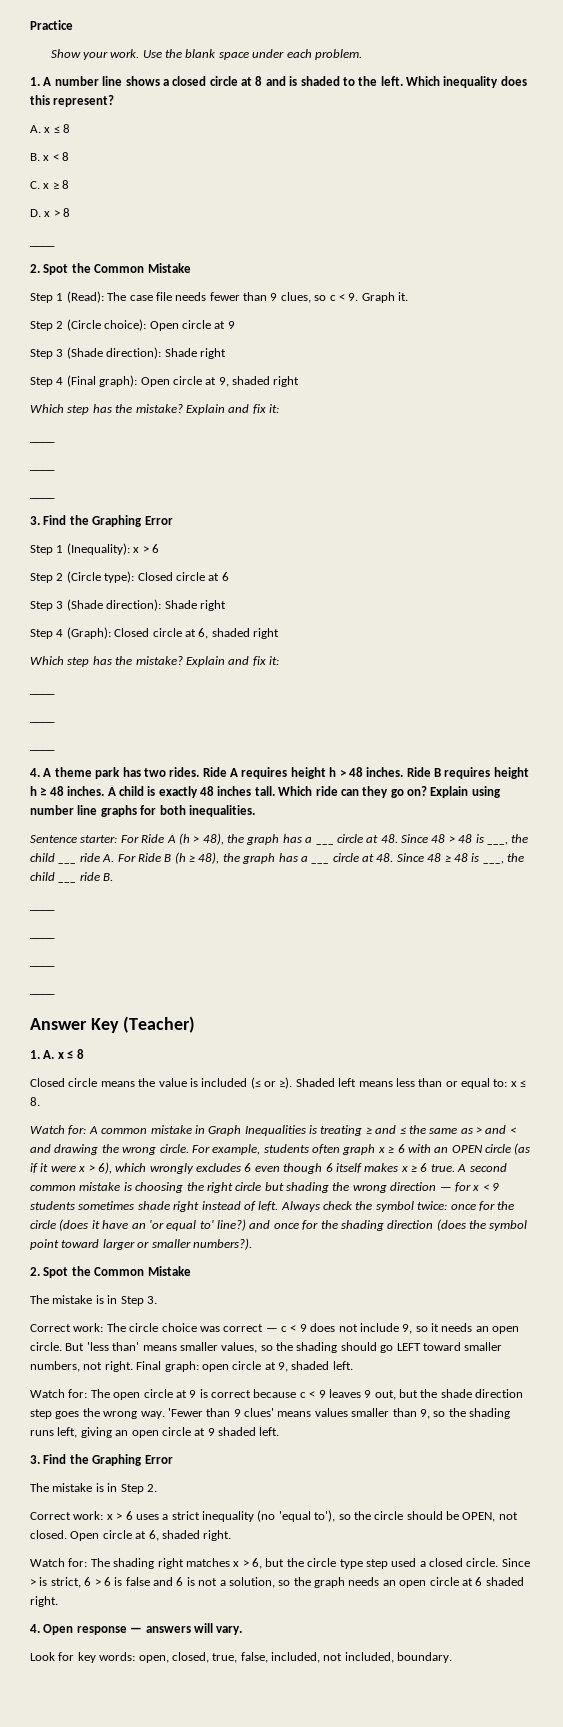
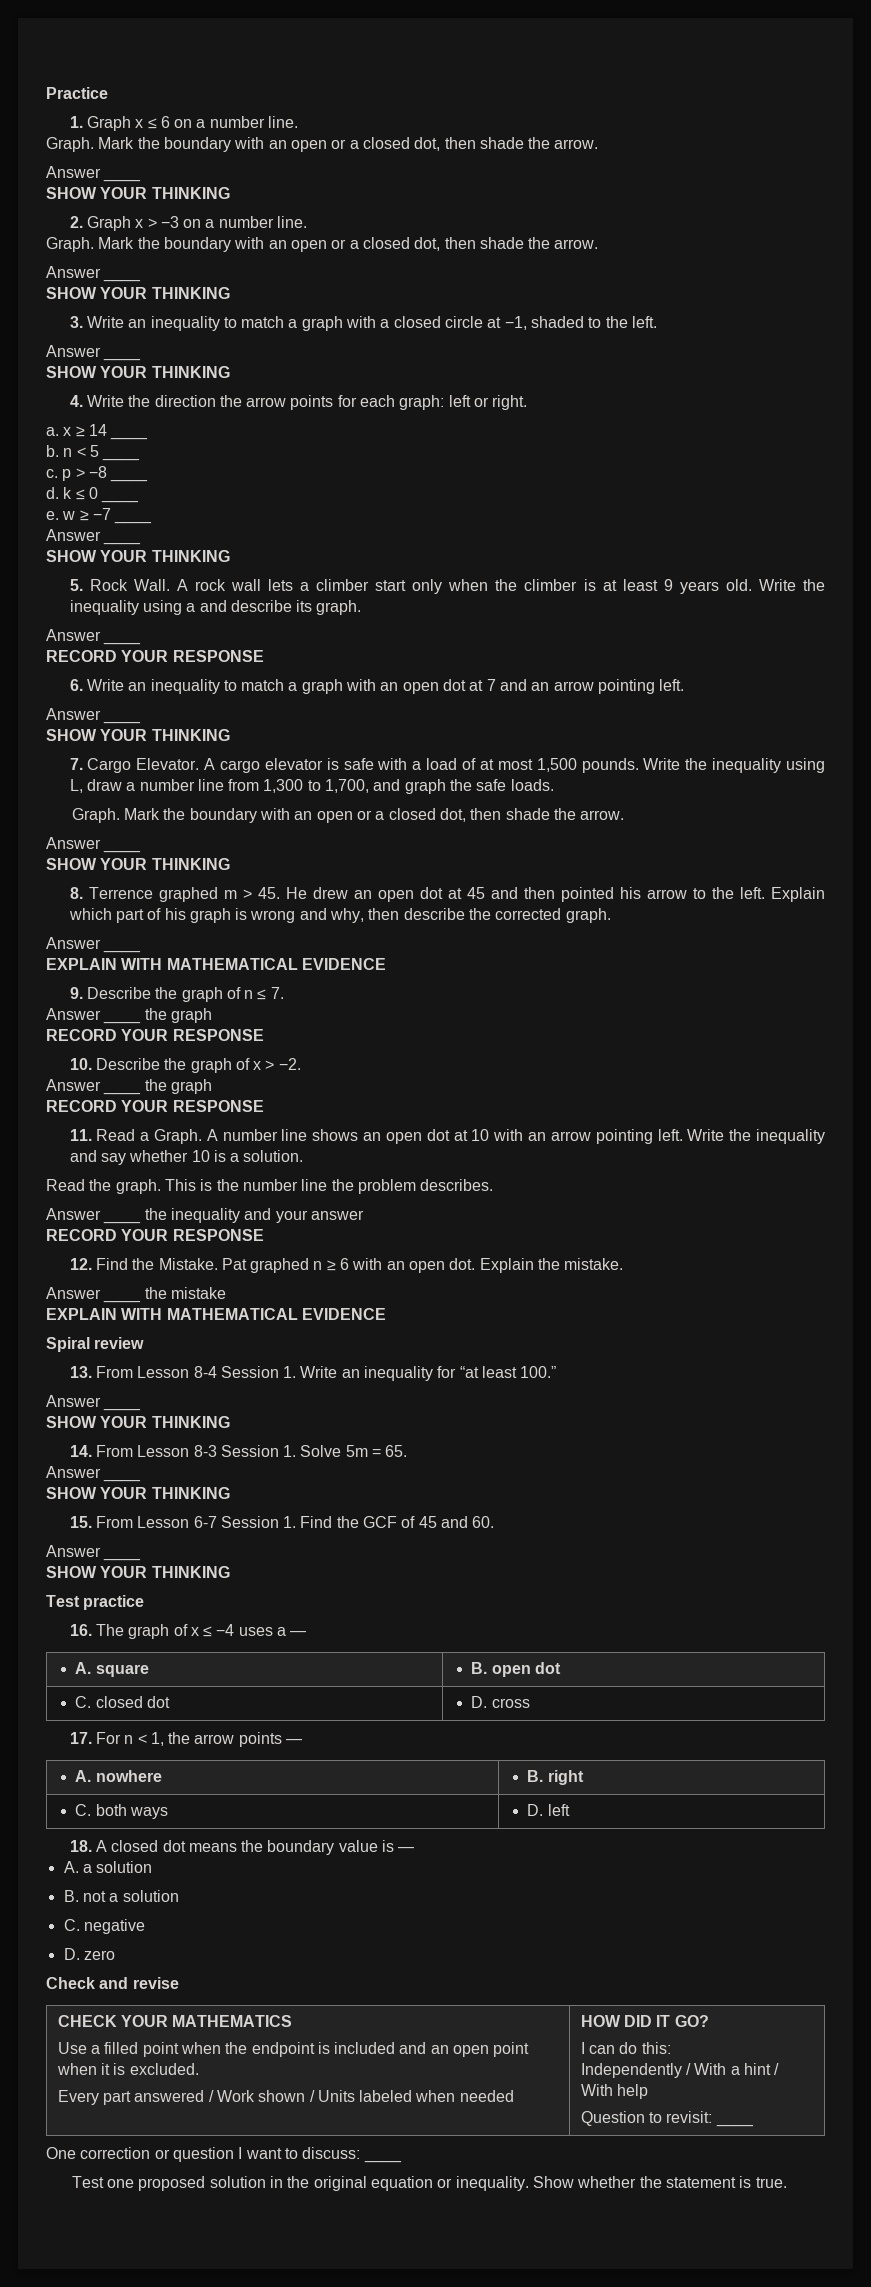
[50,49,362,60] [30,76,527,88] [30,95,115,107] [30,124,71,133] [30,152,70,161] [30,180,70,189] [30,208,71,217] [30,245,55,247] [30,263,191,275] [30,291,408,303] [30,319,235,331] [30,347,226,359] [30,375,300,387] [30,404,279,415] [30,441,55,443] [30,469,55,471] [30,497,55,499] [30,515,173,527] [30,543,159,555] [30,571,229,583] [30,599,226,611] [30,627,279,639] [30,656,279,667] [30,693,55,695] [30,721,55,723] [30,749,55,751] [30,767,529,779] [30,786,501,798] [30,805,255,817] [30,833,313,845] [315,843,334,845] [336,834,529,845] [30,853,55,862] [58,862,77,864] [79,852,308,864] [311,862,330,864] [332,853,524,864] [30,872,55,881] [58,881,77,883] [79,872,114,881] [30,909,55,911] [30,937,55,939] [30,965,55,967] [30,993,55,995] [30,1016,196,1033] [30,1049,84,1059] [30,1077,527,1089] [30,1097,40,1106] [30,1125,517,1136] [30,1143,531,1155] [30,1162,507,1174] [30,1182,499,1193] [30,1201,515,1212] [30,1219,528,1231] [30,1238,252,1250] [30,1266,191,1278] [30,1295,157,1306] [30,1323,520,1334] [30,1342,503,1353] [30,1361,353,1372] [30,1389,524,1400] [30,1408,510,1419] [30,1427,280,1438] [30,1454,173,1466] [30,1483,157,1494] [30,1510,518,1522] [30,1530,232,1541] [30,1558,530,1569] [30,1577,524,1588] [30,1596,58,1607] [30,1623,243,1635] [30,1652,453,1663] Show your work. Use the blank space under each problem. // 1. A number line shows a closed circle at 8 and is shaded to the left. Which inequality does this represent? // A. x ≤ 8 // B. x < 8 // C. x ≥ 8 // D. x > 8 // ____ // 2. Spot the Common Mistake // Step 1 (Read): The case file needs fewer than 9 clues, so c < 9. Graph it. // Step 2 (Circle choice): Open circle at 9 // Step 3 (Shade direction): Shade right // Step 4 (Final graph): Open circle at 9, shaded right // Which step has the mistake? Explain and fix it: // ____ // ____ // ____ // 3. Find the Graphing Error // Step 1 (Inequality): x > 6 // Step 2 (Circle type): Closed circle at 6 // Step 3 (Shade direction): Shade right // Step 4 (Graph): Closed circle at 6, shaded right // Which step has the mistake? Explain and fix it: // ____ // ____ // ____ // 4. A theme park has two rides. Ride A requires height h > 48 inches. Ride B requires height h ≥ 48 inches. A child is exactly 48 inches tall. Which ride can they go on? Explain using number line graphs for both inequalities. // Sentence starter: For Ride A (h > 48), the graph has a ___ circle at 48. Since 48 > 48 is ___, the child ___ ride A. For Ride B (h ≥ 48), the graph has a ___ circle at 48. Since 48 ≥ 48 is ___, the child ___ ride B. // ____ // ____ // ____ // ____ // Answer Key (Teacher) // 1. A. x ≤ 8 // Closed circle means the value is included (≤ or ≥). Shaded left means less than or equal to: x ≤ 8. // Watch for: A common mistake in Graph Inequalities is treating ≥ and ≤ the same as > and < and drawing the wrong circle. For example, students often graph x ≥ 6 with an OPEN circle (as if it were x > 6), which wrongly excludes 6 even though 6 itself makes x ≥ 6 true. A second common mistake is choosing the right circle but shading the wrong direction — for x < 9 students sometimes shade right instead of left. Always check the symbol twice: once for the circle (does it have an 'or equal to' line?) and once for the shading direction (does the symbol point toward larger or smaller numbers?). // 2. Spot the Common Mistake // The mistake is in Step 3. // Correct work: The circle choice was correct — c < 9 does not include 9, so it needs an open circle. But 'less than' means smaller values, so the shading should go LEFT toward smaller numbers, not right. Final graph: open circle at 9, shaded left. // Watch for: The open circle at 9 is correct because c < 9 leaves 9 out, but the shade direction step goes the wrong way. 'Fewer than 9 clues' means values smaller than 9, so the shading runs left, giving an open circle at 9 shaded left. // 3. Find the Graphing Error // The mistake is in Step 2. // Correct work: x > 6 uses a strict inequality (no 'equal to'), so the circle should be OPEN, not closed. Open circle at 6, shaded right. // Watch for: The shading right matches x > 6, but the circle type step used a closed circle. Since > is strict, 6 > 6 is false and 6 is not a solution, so the graph needs an open circle at 6 shaded right. // 4. Open response — answers will vary. // Look for key words: open, closed, true, false, included, not included, boundary. -> [69,116,299,131] [46,137,599,152] [46,166,101,178] [103,178,142,182] [46,187,230,199] [69,216,308,231] [46,237,599,252] [46,266,101,278] [103,278,142,282] [46,287,230,299] [69,316,657,331] [46,345,101,357] [103,357,142,361] [46,366,230,378] [69,395,528,410] [46,424,107,437] [110,436,149,440] [46,445,99,457] [102,457,141,461] [46,466,107,481] [110,478,149,482] [46,487,98,500] [101,499,140,503] [46,508,111,521] [114,520,153,524] [46,529,101,541] [103,541,142,545] [46,550,230,562] [69,579,825,594] [69,600,362,615] [46,629,101,641] [103,641,142,645] [46,650,264,662] [69,679,685,694] [46,708,101,720] [103,720,142,724] [46,729,230,741] [69,758,825,773] [69,779,554,794] [71,808,625,823] [46,837,101,849] [103,849,142,853] [46,858,230,870] [69,887,825,902] [68,908,611,923] [46,937,101,949] [103,949,142,953] [46,958,386,970] [69,987,284,1002] [46,1008,101,1020] [103,1020,142,1024] [144,1008,212,1023] [46,1029,264,1041] [69,1058,301,1073] [46,1079,101,1091] [103,1091,142,1095] [144,1079,212,1094] [46,1100,264,1112] [69,1129,825,1144] [69,1150,304,1165] [46,1179,494,1194] [46,1208,101,1220] [103,1220,142,1224] [144,1208,364,1223] [46,1229,264,1241] [69,1258,624,1273] [46,1287,101,1299] [103,1299,142,1303] [144,1287,226,1299] [46,1308,386,1320] [46,1337,145,1352] [69,1366,557,1381] [46,1395,101,1407] [103,1407,142,1411] [46,1416,230,1428] [69,1445,408,1457] [46,1466,101,1478] [103,1478,142,1482] [46,1487,230,1499] [69,1516,495,1528] [46,1545,101,1557] [103,1557,142,1561] [46,1566,230,1578] [46,1595,145,1610] [69,1624,307,1639] [75,1662,149,1677] [471,1662,561,1677] [75,1696,170,1708] [471,1696,530,1708] [69,1732,303,1747] [75,1770,162,1782] [527,1770,584,1785] [75,1804,168,1819] [527,1804,570,1816] [69,1840,415,1855] [63,1861,153,1873] [63,1890,179,1902] [63,1919,145,1934] [63,1948,115,1960] [46,1977,179,1989] [57,2015,293,2027] [57,2042,530,2057] [56,2063,199,2075] [57,2090,514,2105] [580,2015,709,2027] [580,2042,671,2054] [580,2063,780,2078] [580,2084,648,2099] [580,2111,713,2126] [715,2123,754,2127] [46,2147,361,2162] [363,2159,402,2163] [71,2176,787,2191] 1. Graph x ≤ 6 on a number line. // Graph. Mark the boundary with an open or a closed dot, then shade the arrow. // Answer ____ // SHOW YOUR THINKING // 2. Graph x > −3 on a number line. // Graph. Mark the boundary with an open or a closed dot, then shade the arrow. // Answer ____ // SHOW YOUR THINKING // 3. Write an inequality to match a graph with a closed circle at −1, shaded to the left. // Answer ____ // SHOW YOUR THINKING // 4. Write the direction the arrow points for each graph: left or right. // a. x ≥ 14 ____ // b. n < 5 ____ // c. p > −8 ____ // d. k ≤ 0 ____ // e. w ≥ −7 ____ // Answer ____ // SHOW YOUR THINKING // 5. Rock Wall. A rock wall lets a climber start only when the climber is at least 9 years old. Write the inequality using a and describe its graph. // Answer ____ // RECORD YOUR RESPONSE // 6. Write an inequality to match a graph with an open dot at 7 and an arrow pointing left. // Answer ____ // SHOW YOUR THINKING // 7. Cargo Elevator. A cargo elevator is safe with a load of at most 1,500 pounds. Write the inequality using L, draw a number line from 1,300 to 1,700, and graph the safe loads. // Graph. Mark the boundary with an open or a closed dot, then shade the arrow. // Answer ____ // SHOW YOUR THINKING // 8. Terrence graphed m > 45. He drew an open dot at 45 and then pointed his arrow to the left. Explain which part of his graph is wrong and why, then describe the corrected graph. // Answer ____ // EXPLAIN WITH MATHEMATICAL EVIDENCE // 9. Describe the graph of n ≤ 7. // Answer ____ the graph // RECORD YOUR RESPONSE // 10. Describe the graph of x > −2. // Answer ____ the graph // RECORD YOUR RESPONSE // 11. Read a Graph. A number line shows an open dot at 10 with an arrow pointing left. Write the inequality and say whether 10 is a solution. // Read the graph. This is the number line the problem describes. // Answer ____ the inequality and your answer // RECORD YOUR RESPONSE // 12. Find the Mistake. Pat graphed n ≥ 6 with an open dot. Explain the mistake. // Answer ____ the mistake // EXPLAIN WITH MATHEMATICAL EVIDENCE // Spiral review // 13. From Lesson 8-4 Session 1. Write an inequality for “at least 100.” // Answer ____ // SHOW YOUR THINKING // 14. From Lesson 8-3 Session 1. Solve 5m = 65. // Answer ____ // SHOW YOUR THINKING // 15. From Lesson 6-7 Session 1. Find the GCF of 45 and 60. // Answer ____ // SHOW YOUR THINKING // Test practice // 16. The graph of x ≤ −4 uses a — // A. square | B. open dot // C. closed dot | D. cross // 17. For n < 1, the arrow points — // A. nowhere | B. right // C. both ways | D. left // 18. A closed dot means the boundary value is — // A. a solution // B. not a solution // C. negative // D. zero // Check and revise // CHECK YOUR MATHEMATICS // Use a filled point when the endpoint is included and an open point when it is excluded. // Every part answered / Work shown / Units labeled when needed | HOW DID IT GO? // I can do this: // Independently / With a hint / With help // Question to revisit: ____ // One correction or question I want to discuss: ____ // Test one proposed solution in the original equation or inequality. Show whether the statement is true.

